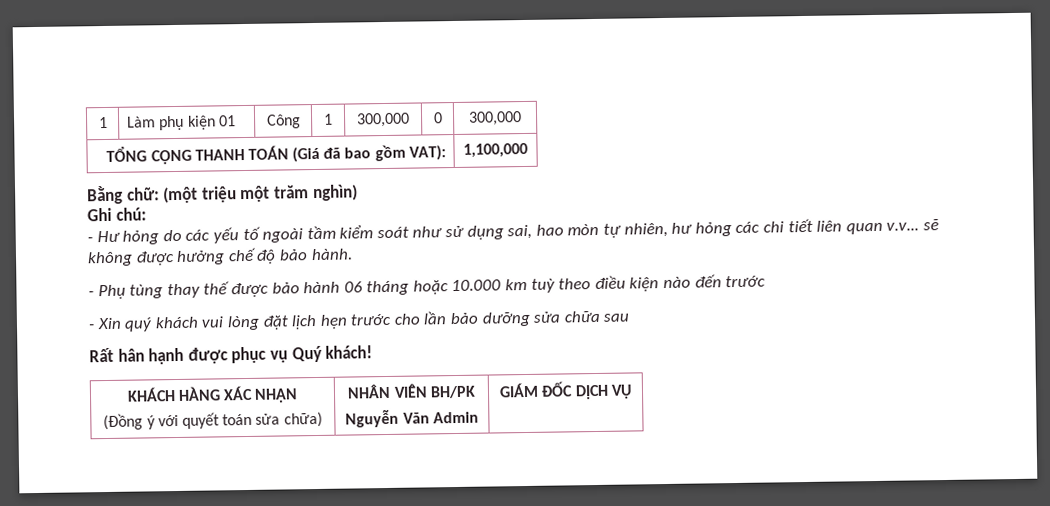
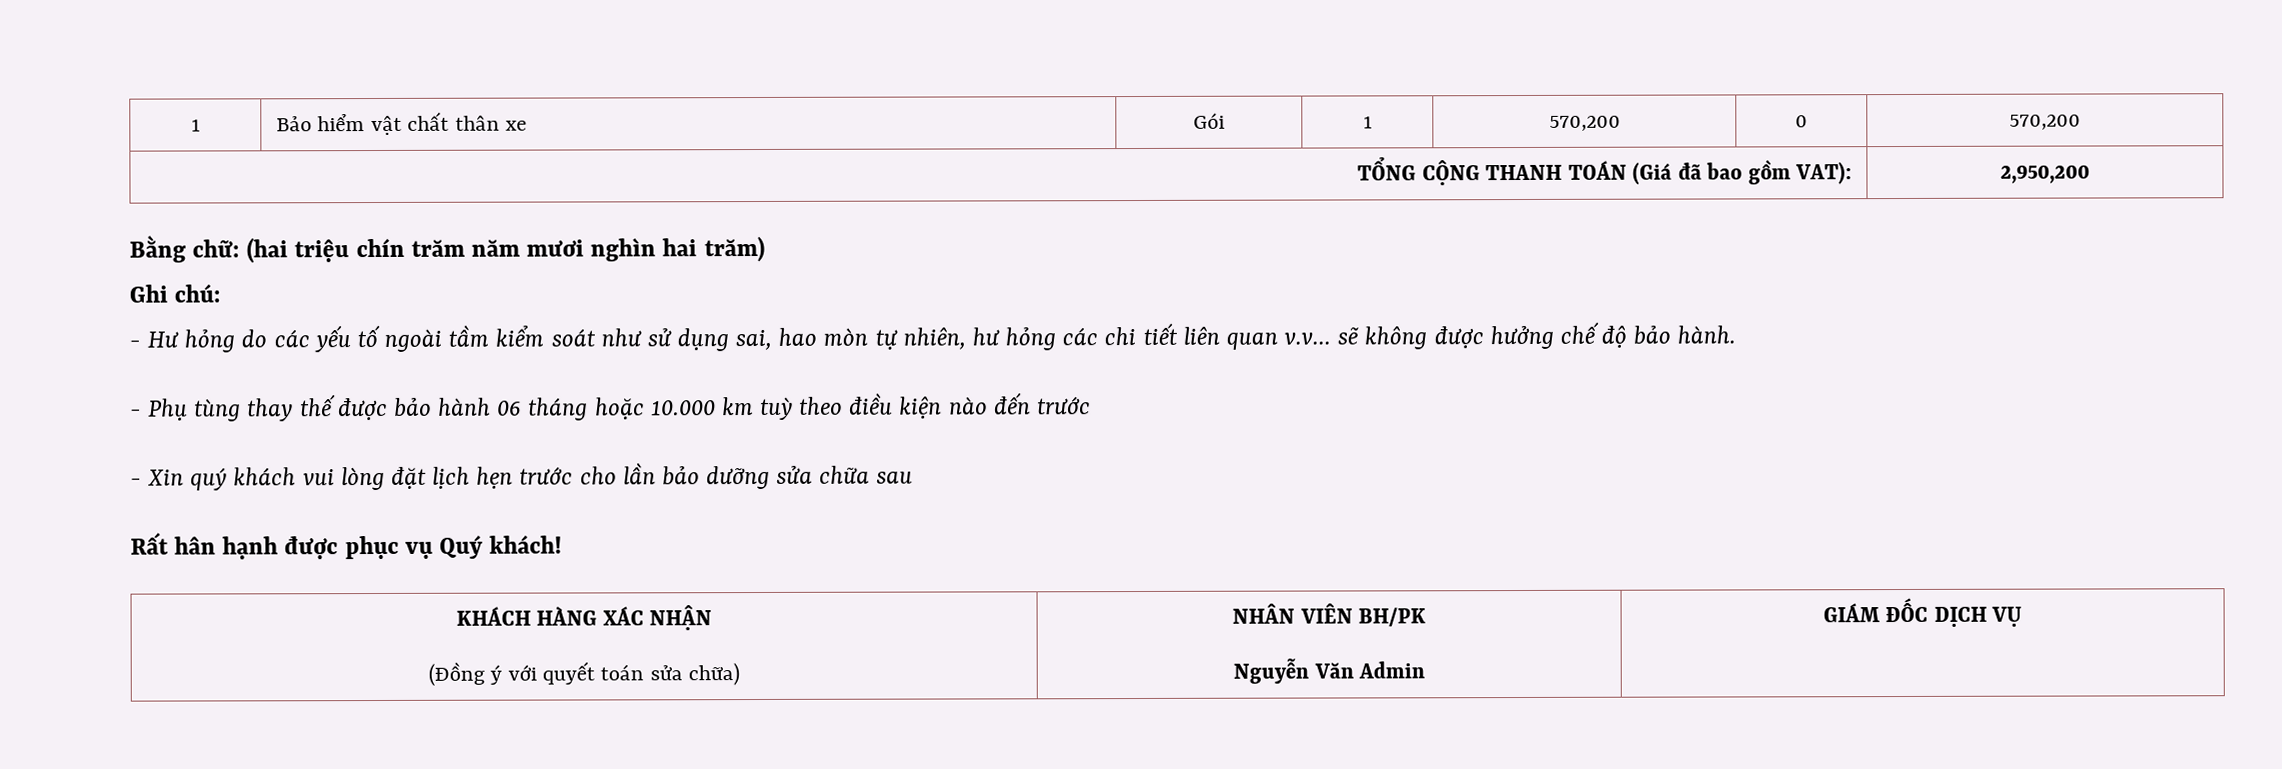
[98,116,108,129] [127,115,236,131] [265,114,301,129] [323,113,333,125] [356,112,410,128] 1 | Làm phụ kiện 01 | Công | 1 | 300,000 -> [190,119,201,132] [275,111,528,136] [1193,112,1225,129] [1362,116,1373,129] [1548,115,1621,131] 1 | Bảo hiểm vật chất thân xe | Gói | 1 | 570,200
[468,111,522,126] 300,000 -> [2009,114,2081,130] 570,200
[463,142,528,158] 1,100,000 -> [2000,164,2090,184] 2,950,200
[163,184,358,204] (một triệu một trăm nghìn) -> [246,235,765,264] (hai triệu chín trăm năm mươi nghìn hai trăm)

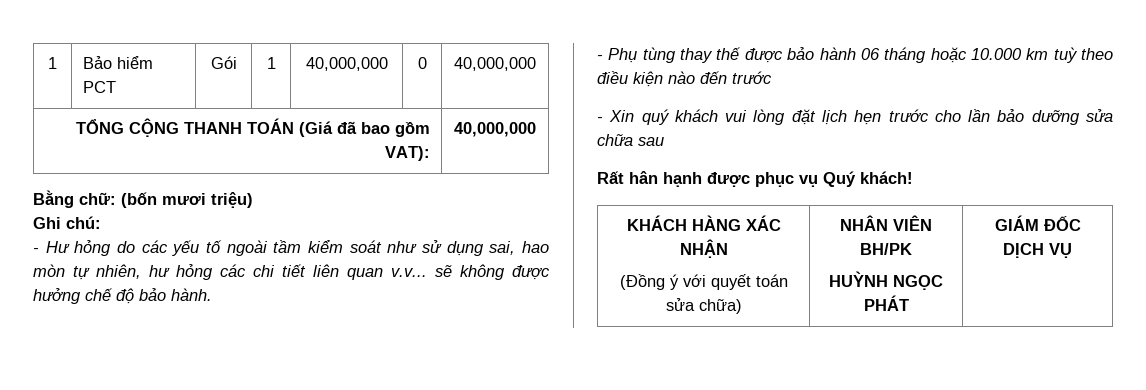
[370,111,528,136] vật chất thân xe -> [82,81,116,93] PCT
[1548,115,1621,131] 570,200 -> [305,57,388,71] 40,000,000
[2009,114,2081,130] 570,200 -> [454,57,536,71] 40,000,000
[2000,164,2090,184] 2,950,200 -> [454,122,536,137] 40,000,000
[246,235,765,264] (hai triệu chín trăm năm mươi nghìn hai trăm) -> [121,192,253,208] (bốn mươi triệu)
[1233,657,1425,684] Nguyễn Văn Admin -> [829,271,943,290] [863,295,909,311] HUỲNH NGỌC PHÁT

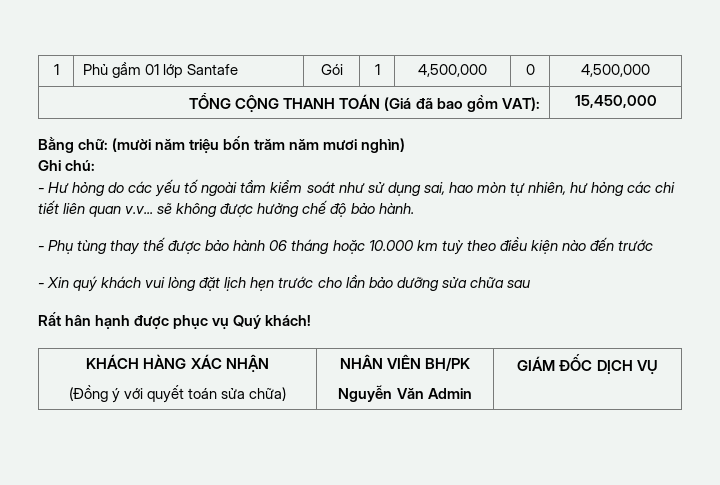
[48,57,57,69] [82,56,153,69] [82,81,116,93] 1 | Bảo hiểm PCT -> [53,64,59,75] [83,62,238,78] 1 | Phủ gầm 01 lớp Santafe
[305,57,388,71] 40,000,000 -> [418,64,487,77] 4,500,000
[454,57,536,71] 40,000,000 -> [581,64,650,77] 4,500,000
[454,122,536,137] 40,000,000 -> [574,95,657,108] 15,450,000
[121,192,253,208] (bốn mươi triệu) -> [112,136,406,154] (mười năm triệu bốn trăm năm mươi nghìn)
[829,271,943,290] [863,295,909,311] HUỲNH NGỌC PHÁT -> [338,385,472,402] Nguyễn Văn Admin

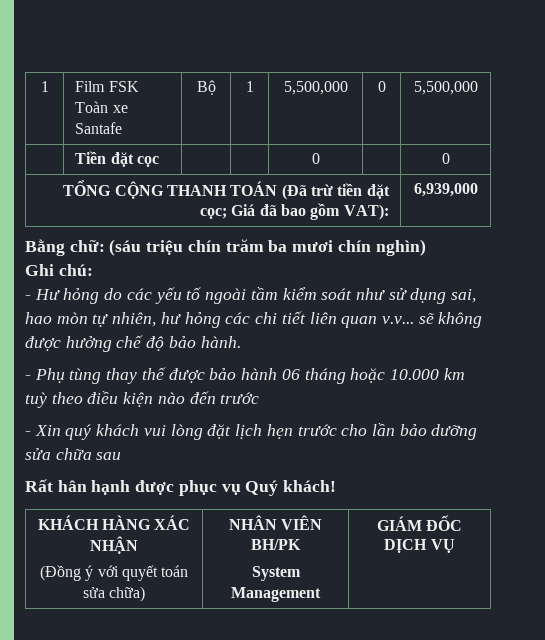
[53,64,59,75] [83,62,183,78] 1 | Phủ gầm 01 lớp -> [40,81,49,92] [75,81,139,92] [75,101,128,113] 1 | Film FSK Toàn xe
[320,64,343,75] [374,64,380,75] [418,64,487,77] [525,64,535,75] [581,64,650,77] [189,92,412,113] Gói | 1 | 4,500,000 | 0 | 4,500,000 // TỔNG CỘNG THANH TOÁN (Giá -> [196,80,216,95] [245,81,254,92] [283,81,348,95] [377,81,386,92] [413,81,478,95] [75,151,160,167] [311,153,320,164] [441,153,450,164] [63,180,390,200] [200,204,256,219] Bộ | 1 | 5,500,000 | 0 | 5,500,000 // | Tiền đặt cọc | | | 0 | | 0 // TỔNG CỘNG THANH TOÁN (Đã trừ tiền đặt cọc; Giá
[574,95,657,108] 15,450,000 -> [413,183,478,197] 6,939,000
[112,136,358,154] (mười năm triệu bốn trăm năm mươi -> [109,239,371,256] (sáu triệu chín trăm ba mươi chín
[338,385,472,402] Nguyễn Văn Admin -> [251,566,301,581] [231,587,321,602] System Management

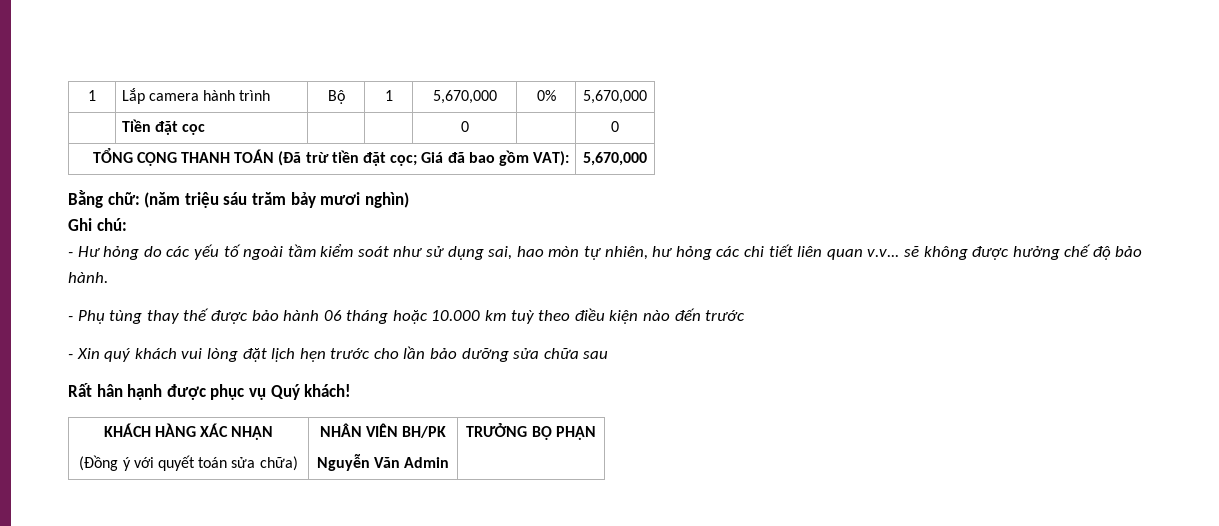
[40,81,49,92] [75,81,139,92] [75,101,128,113] [75,122,123,134] 1 | Film FSK Toàn xe Santafe -> [88,90,96,101] [121,88,271,104] 1 | Lắp camera hành trình
[283,81,348,95] [377,81,386,92] [413,81,478,95] 5,500,000 | 0 | 5,500,000 -> [432,90,497,104] [536,90,556,101] [583,90,647,104] 5,670,000 | 0% | 5,670,000
[413,183,478,197] 6,939,000 -> [583,152,647,166] 5,670,000
[109,239,371,256] (sáu triệu chín trăm ba mươi chín -> [144,192,361,208] (năm triệu sáu trăm bảy mươi
[251,566,301,581] [231,587,321,602] [376,515,463,531] [384,539,455,553] System Management | GIÁM ĐỐC DỊCH VỤ -> [316,454,450,471] [466,423,596,440] Nguyễn Văn Admin | TRƯỞNG BỘ PHẬN

